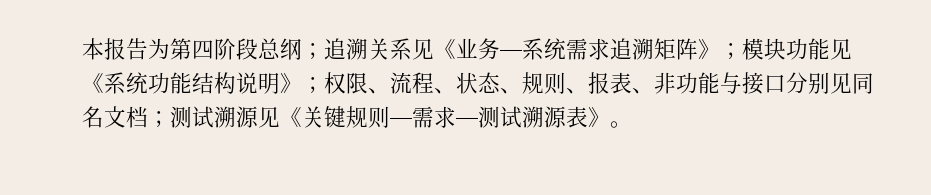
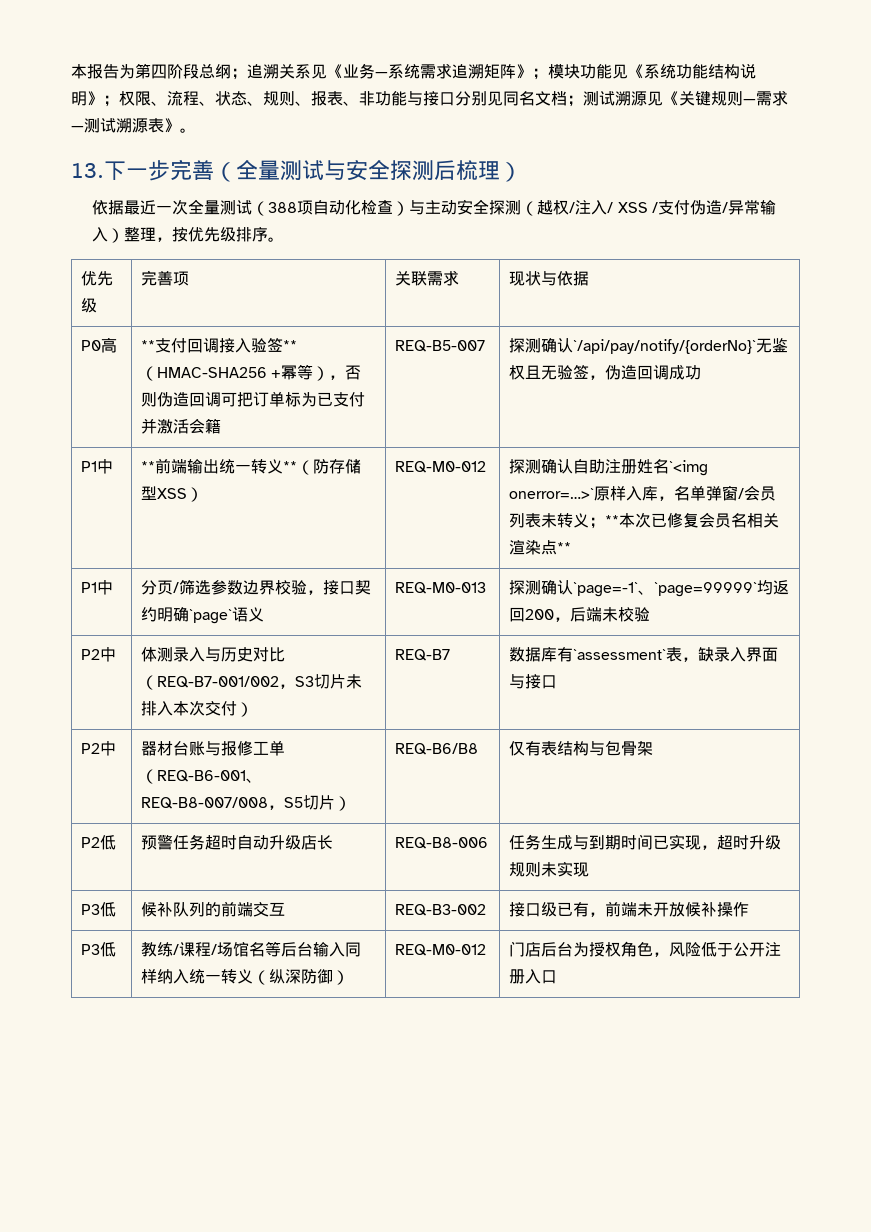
(632, 124) none -> [71,159,522,182] [92,199,777,216] [92,227,285,243] [80,271,113,286] [80,298,97,313] [140,270,189,286] [394,270,459,286] [508,271,589,286] [80,337,117,353] [140,337,297,353] [140,364,362,381] [140,391,365,407] [140,418,221,434] [394,340,485,352] [508,338,788,354] [508,364,701,380] [80,459,113,474] [140,458,361,475] [140,486,203,502] [394,461,486,473] [508,459,708,476] [508,485,776,501] [508,512,779,529] [508,540,571,555] [80,580,113,595] [140,579,371,595] [140,607,264,624] [394,582,486,594] [508,580,789,597] [508,607,650,622] [80,647,116,662] [140,647,285,662] [140,674,362,690] [140,700,253,717] [394,649,450,661] [508,647,778,662] [508,674,557,689] [80,741,116,756] [140,740,285,756] [140,769,262,784] [140,795,351,811] [394,743,478,755] [508,740,653,756] [80,835,116,850] [140,834,333,850] [394,837,488,849] [508,834,781,850] [508,861,589,877] [80,902,116,917] [140,901,285,917] [394,904,486,916] [508,901,749,917] [80,942,116,957] [140,941,361,957] [140,969,349,985] [394,944,486,956] [508,941,781,957] [508,969,557,984] // 13.下一步完善（全量测试与安全探测后梳理） // 依据最近一次全量测试（388项自动化检查）与主动安全探测（越权/注入/ XSS /支付伪造/异常输入）整理，按优先级排序。 // 优先级 | 完善项 | 关联需求 | 现状与依据 // P0高 | **支付回调接入验签**（HMAC-SHA256 +幂等），否则伪造回调可把订单标为已支付并激活会籍 | REQ-B5-007 | 探测确认`/api/pay/notify/{orderNo}`无鉴权且无验签，伪造回调成功 // P1中 | **前端输出统一转义**（防存储型XSS） | REQ-M0-012 | 探测确认自助注册姓名`<img onerror=…>`原样入库，名单弹窗/会员列表未转义；**本次已修复会员名相关渲染点** // P1中 | 分页/筛选参数边界校验，接口契约明确`page`语义 | REQ-M0-013 | 探测确认`page=-1`、`page=99999`均返回200，后端未校验 // P2中 | 体测录入与历史对比（REQ-B7-001/002，S3切片未排入本次交付） | REQ-B7 | 数据库有`assessment`表，缺录入界面与接口 // P2中 | 器材台账与报修工单（REQ-B6-001、REQ-B8-007/008，S5切片） | REQ-B6/B8 | 仅有表结构与包骨架 // P2低 | 预警任务超时自动升级店长 | REQ-B8-006 | 任务生成与到期时间已实现，超时升级规则未实现 // P3低 | 候补队列的前端交互 | REQ-B3-002 | 接口级已有，前端未开放候补操作 // P3低 | 教练/课程/场馆名等后台输入同样纳入统一转义（纵深防御） | REQ-M0-012 | 门店后台为授权角色，风险低于公开注册入口

